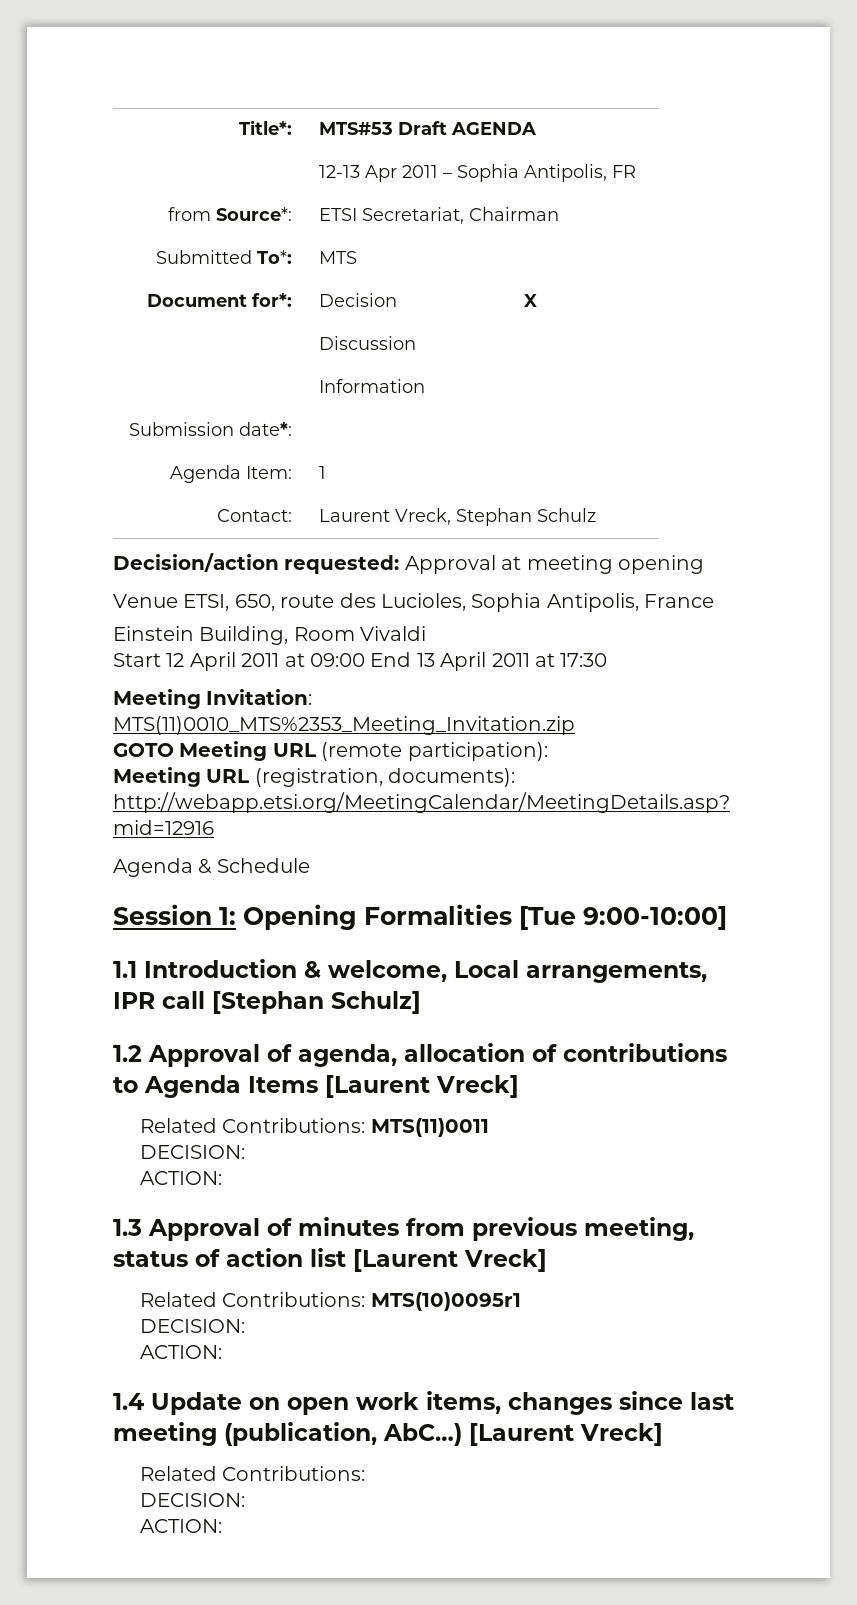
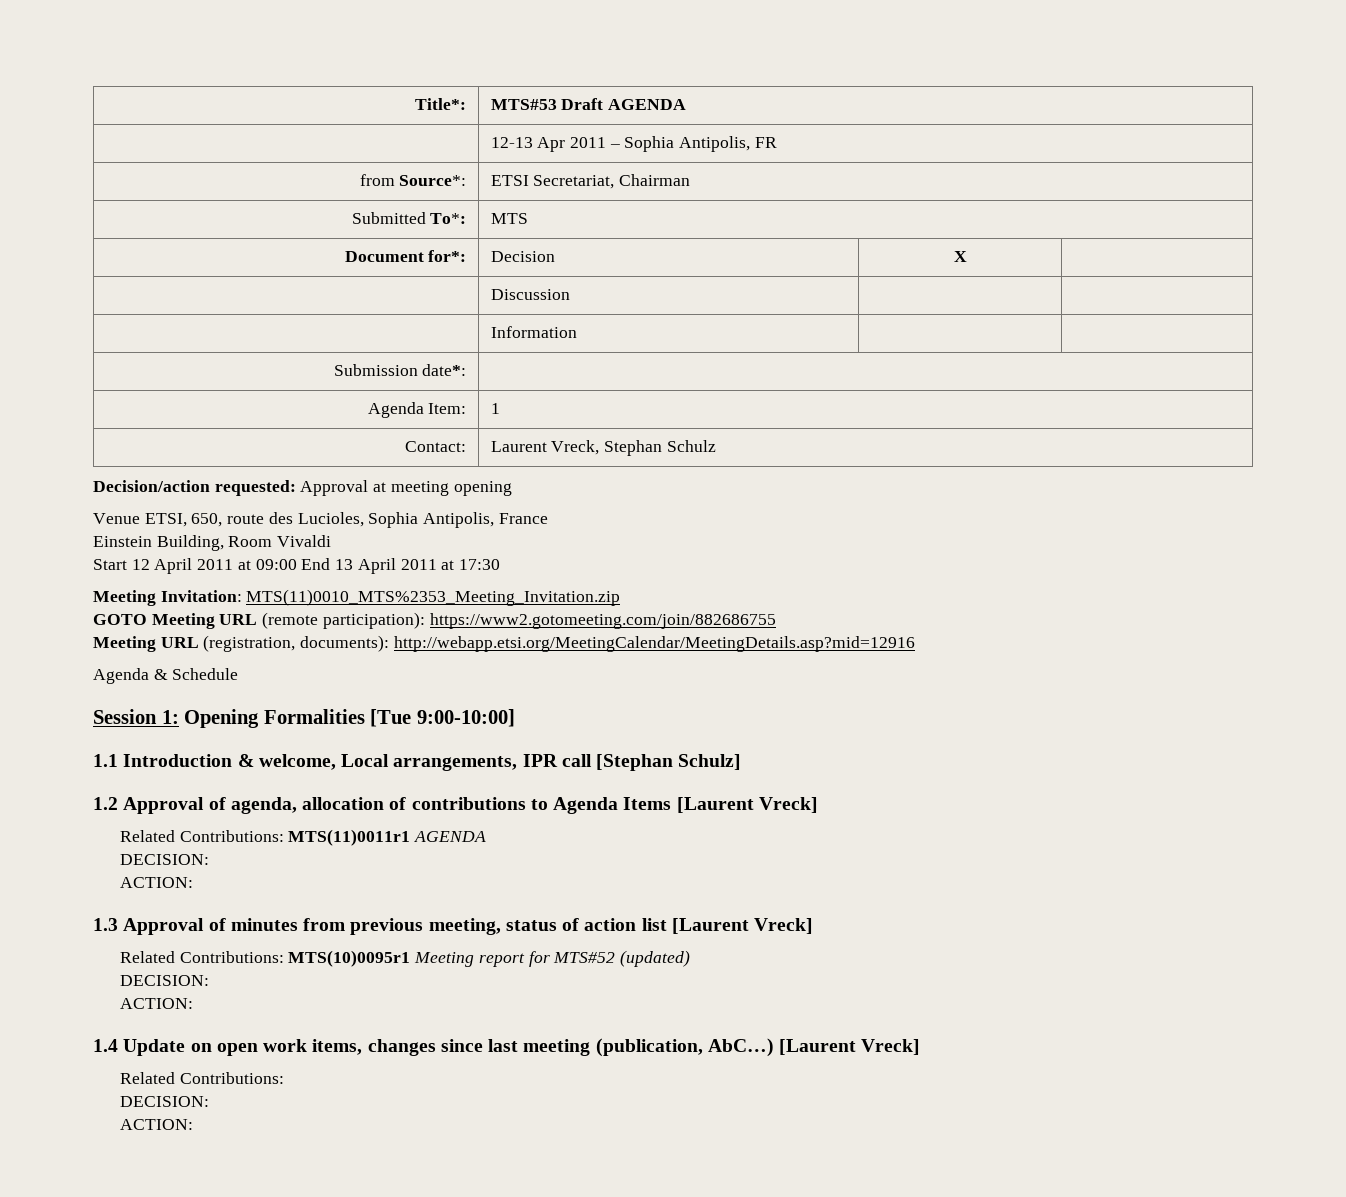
(548, 751) none -> [429,613,776,629] https://www2.gotomeeting.com/join/882686755
[370,1118,489,1137] MTS(11)0011 -> [288,829,487,846] MTS(11)0011r1 AGENDA
(521, 1301) none -> [414,950,691,967] Meeting report for MTS#52 (updated)

